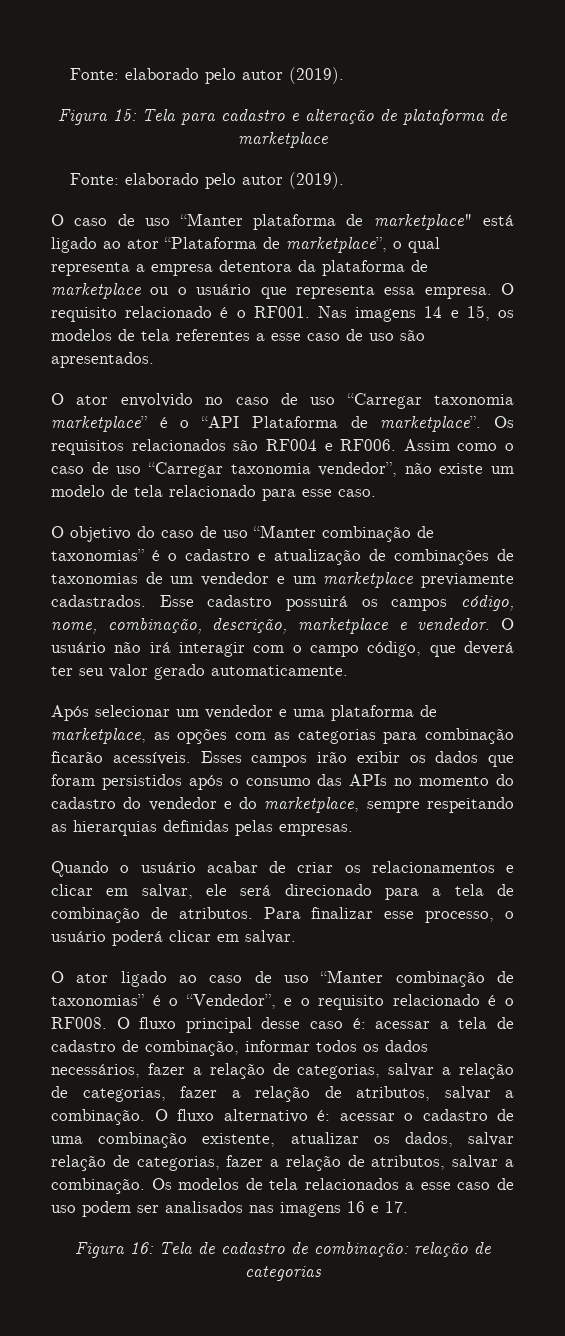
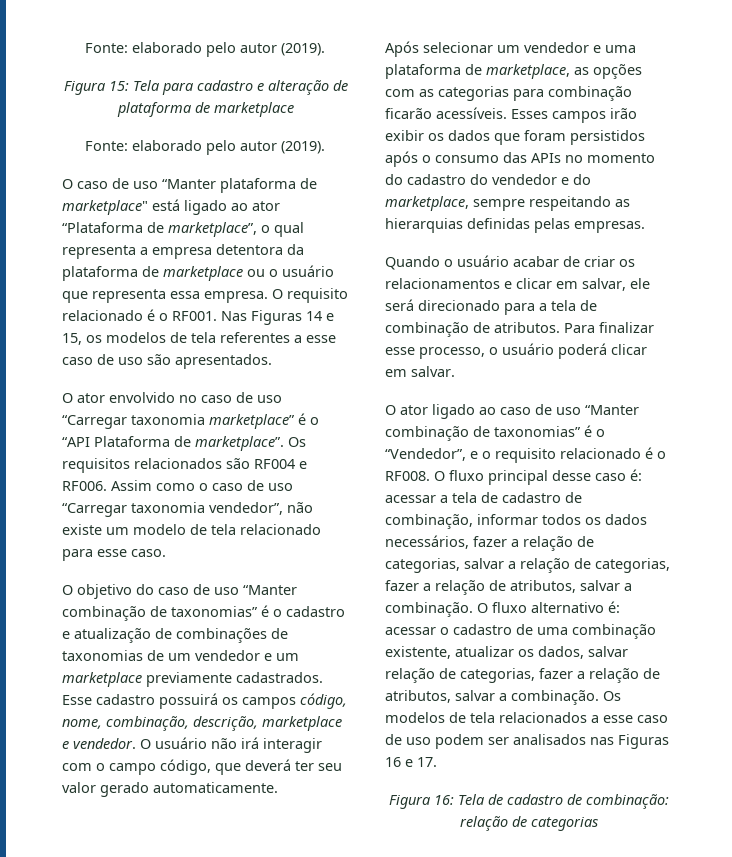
[355,307,417,322] imagens -> [251,310,302,325] Figuras
[280,1202,341,1217] imagens -> [618,734,669,749] Figuras

